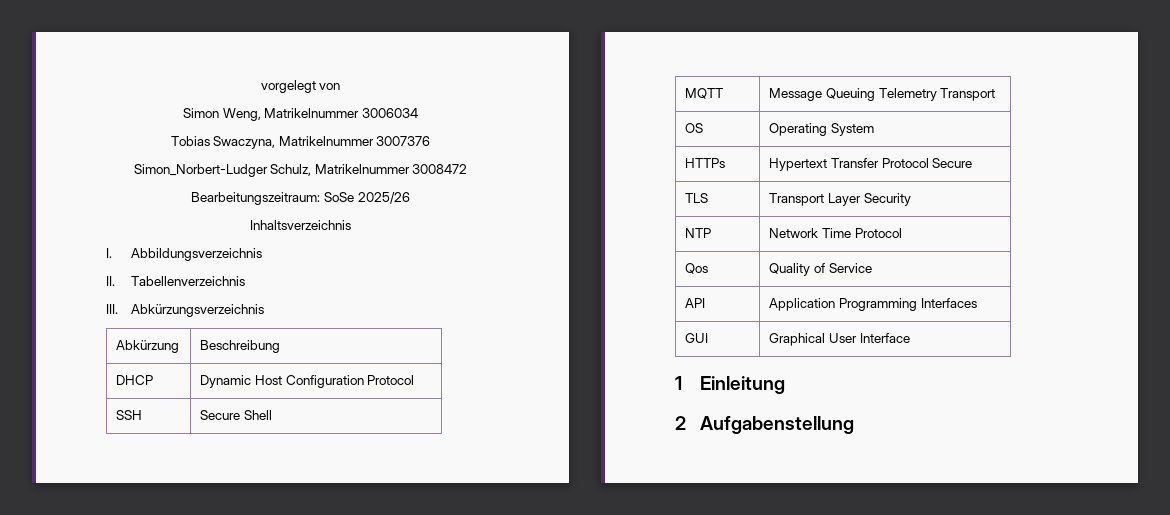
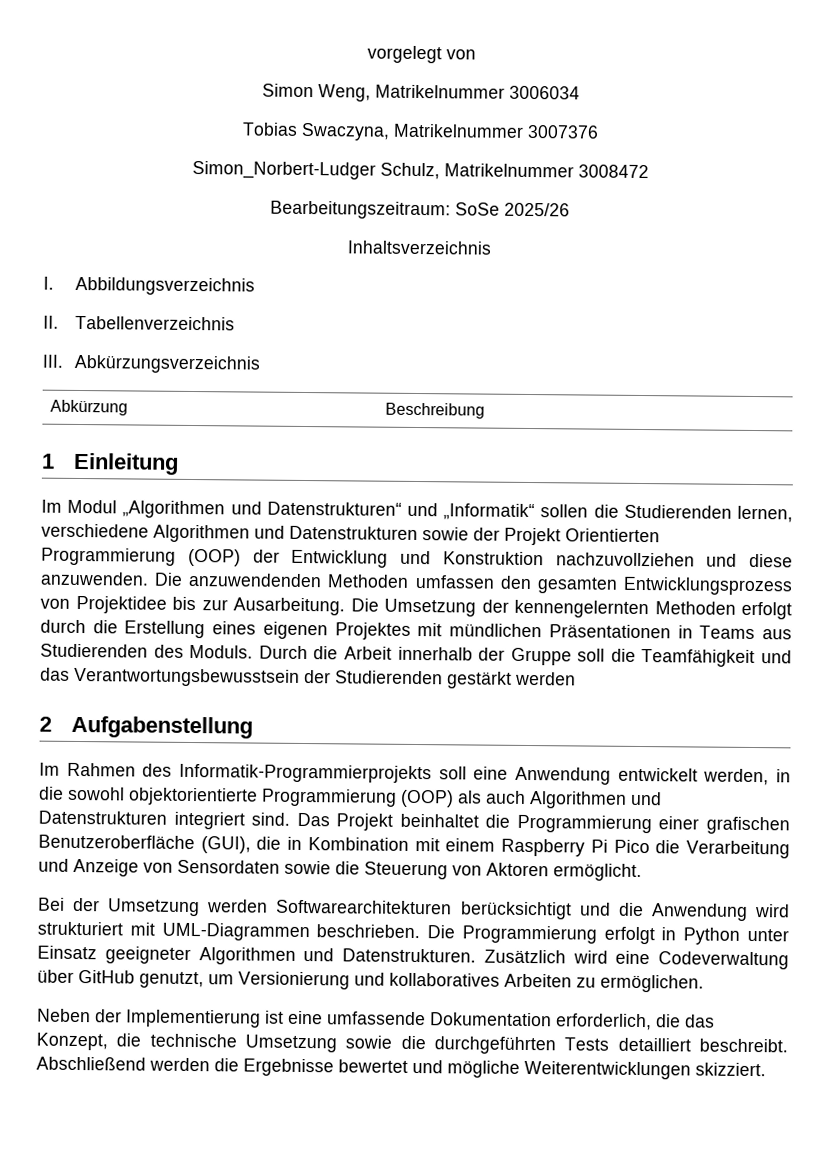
[116,375,154,385] [200,375,415,388] [116,410,143,420] [200,410,273,420] [685,88,724,99] [769,88,996,101] [685,123,704,133] [769,123,875,136] [685,158,726,168] [769,158,973,171] [685,193,709,203] [769,193,911,206] [685,228,712,238] [769,228,902,238] [685,263,709,274] [769,263,872,276] [685,298,706,308] [769,298,977,311] [685,333,709,343] [769,333,910,346] [675,376,785,394] [675,416,854,434] // DHCP | Dynamic Host Configuration Protocol // SSH | Secure Shell // MQTT | Message Queuing Telemetry Transport // OS | Operating System // HTTPs | Hypertext Transfer Protocol Secure // TLS | Transport Layer Security // NTP | Network Time Protocol // Qos | Quality of Service // API | Application Programming Interfaces // GUI | Graphical User Interface // 1 Einleitung // 2 Aufgabenstellung -> [41,452,180,475] [41,499,793,523] [41,523,660,546] [41,547,793,568] [40,571,793,596] [40,595,792,620] [40,619,793,640] [40,643,792,668] [40,667,576,689] [39,715,254,739] [39,762,791,786] [39,786,662,809] [38,810,790,835] [38,834,791,859] [38,858,642,882] [38,897,790,921] [37,921,790,945] [37,945,789,970] [37,969,704,993] [37,1008,715,1031] [36,1032,789,1055] [36,1056,766,1080] // 1 Einleitung // Im Modul „Algorithmen und Datenstrukturen“ und „Informatik“ sollen die Studierenden lernen, verschiedene Algorithmen und Datenstrukturen sowie der Projekt Orientierten Programmierung (OOP) der Entwicklung und Konstruktion nachzuvollziehen und diese anzuwenden. Die anzuwendenden Methoden umfassen den gesamten Entwicklungsprozess von Projektidee bis zur Ausarbeitung. Die Umsetzung der kennengelernten Methoden erfolgt durch die Erstellung eines eigenen Projektes mit mündlichen Präsentationen in Teams aus Studierenden des Moduls. Durch die Arbeit innerhalb der Gruppe soll die Teamfähigkeit und das Verantwortungsbewusstsein der Studierenden gestärkt werden // 2 Aufgabenstellung // Im Rahmen des Informatik-Programmierprojekts soll eine Anwendung entwickelt werden, in die sowohl objektorientierte Programmierung (OOP) als auch Algorithmen und Datenstrukturen integriert sind. Das Projekt beinhaltet die Programmierung einer grafischen Benutzeroberfläche (GUI), die in Kombination mit einem Raspberry Pi Pico die Verarbeitung und Anzeige von Sensordaten sowie die Steuerung von Aktoren ermöglicht. // Bei der Umsetzung werden Softwarearchitekturen berücksichtigt und die Anwendung wird strukturiert mit UML-Diagrammen beschrieben. Die Programmierung erfolgt in Python unter Einsatz geeigneter Algorithmen und Datenstrukturen. Zusätzlich wird eine Codeverwaltung über GitHub genutzt, um Versionierung und kollaboratives Arbeiten zu ermöglichen. // Neben der Implementierung ist eine umfassende Dokumentation erforderlich, die das Konzept, die technische Umsetzung sowie die durchgeführten Tests detailliert beschreibt. Abschließend werden die Ergebnisse bewertet und mögliche Weiterentwicklungen skizziert.

